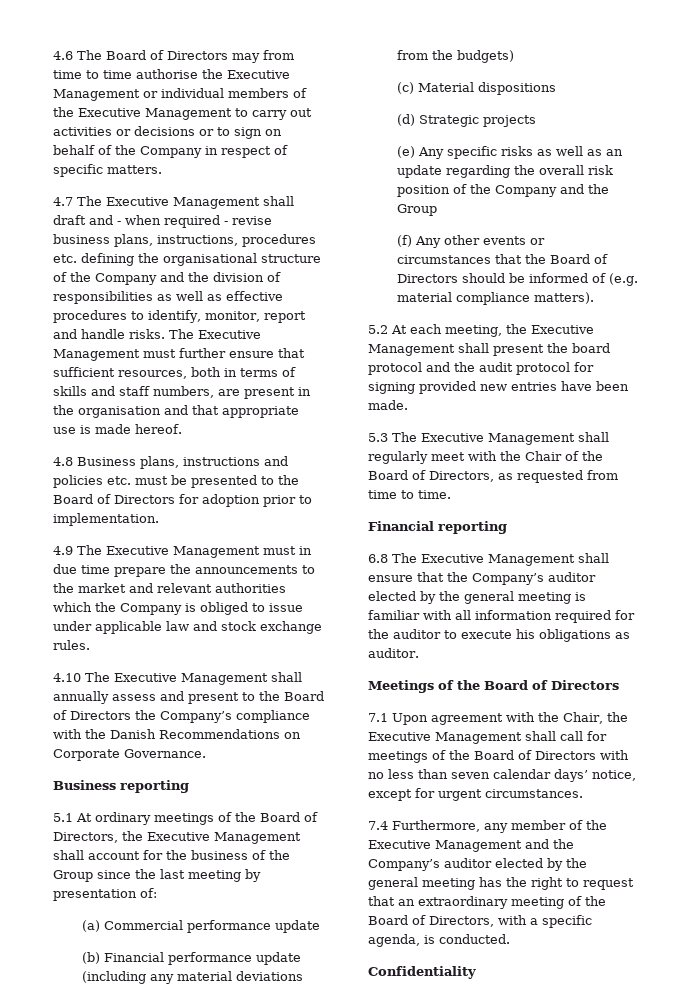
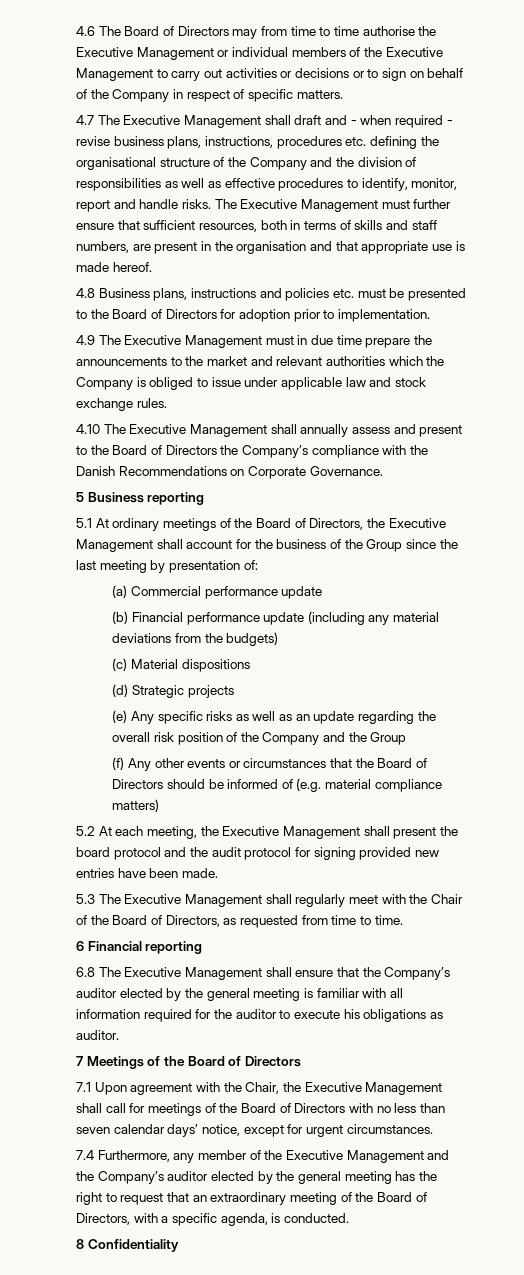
(206, 753) none -> [76,492,85,502] 5
[533,292,594,304] matters). -> [112,799,160,812] matters)
(451, 494) none -> [76,941,85,951] 6
(419, 653) none -> [76,1056,84,1066] 7
(510, 939) none -> [76,1239,85,1249] 8

